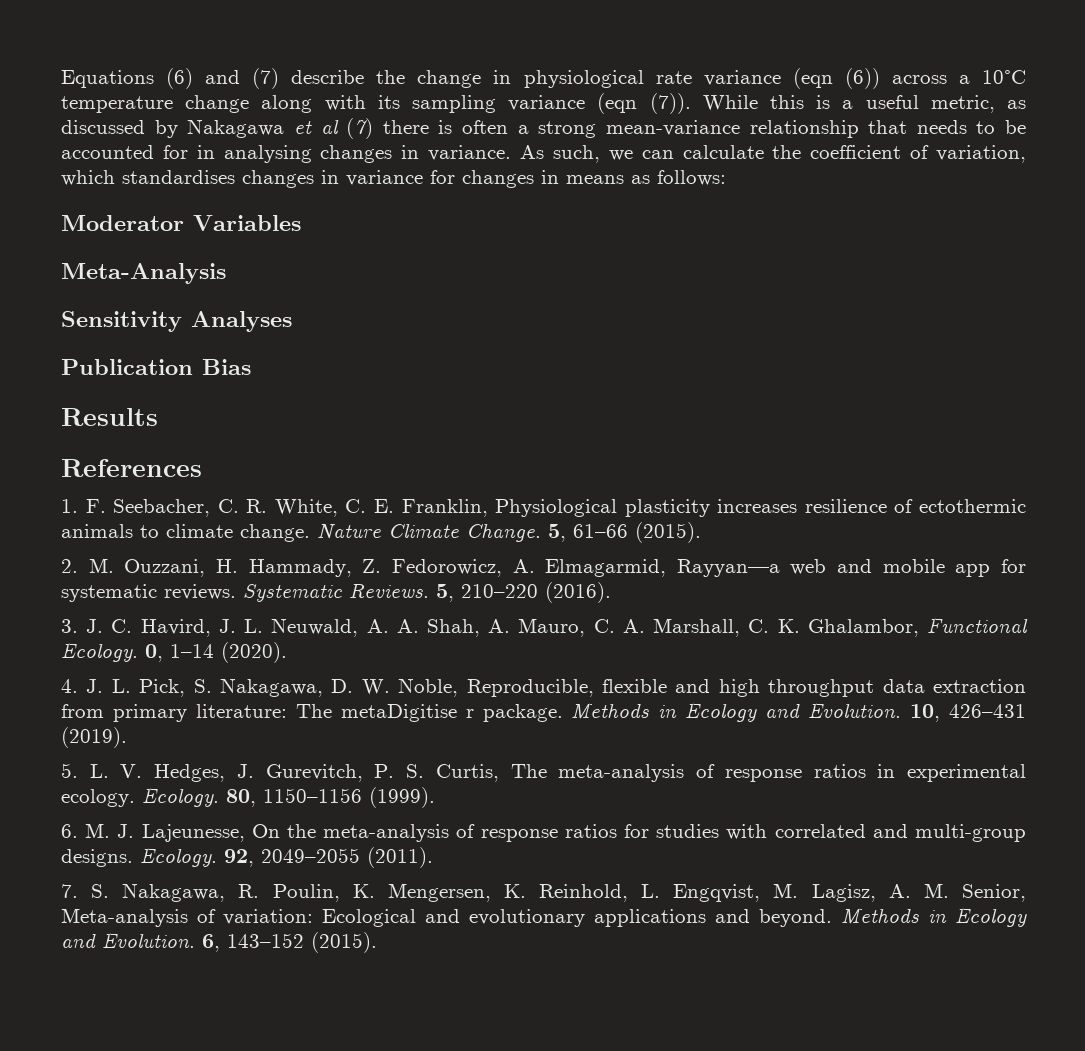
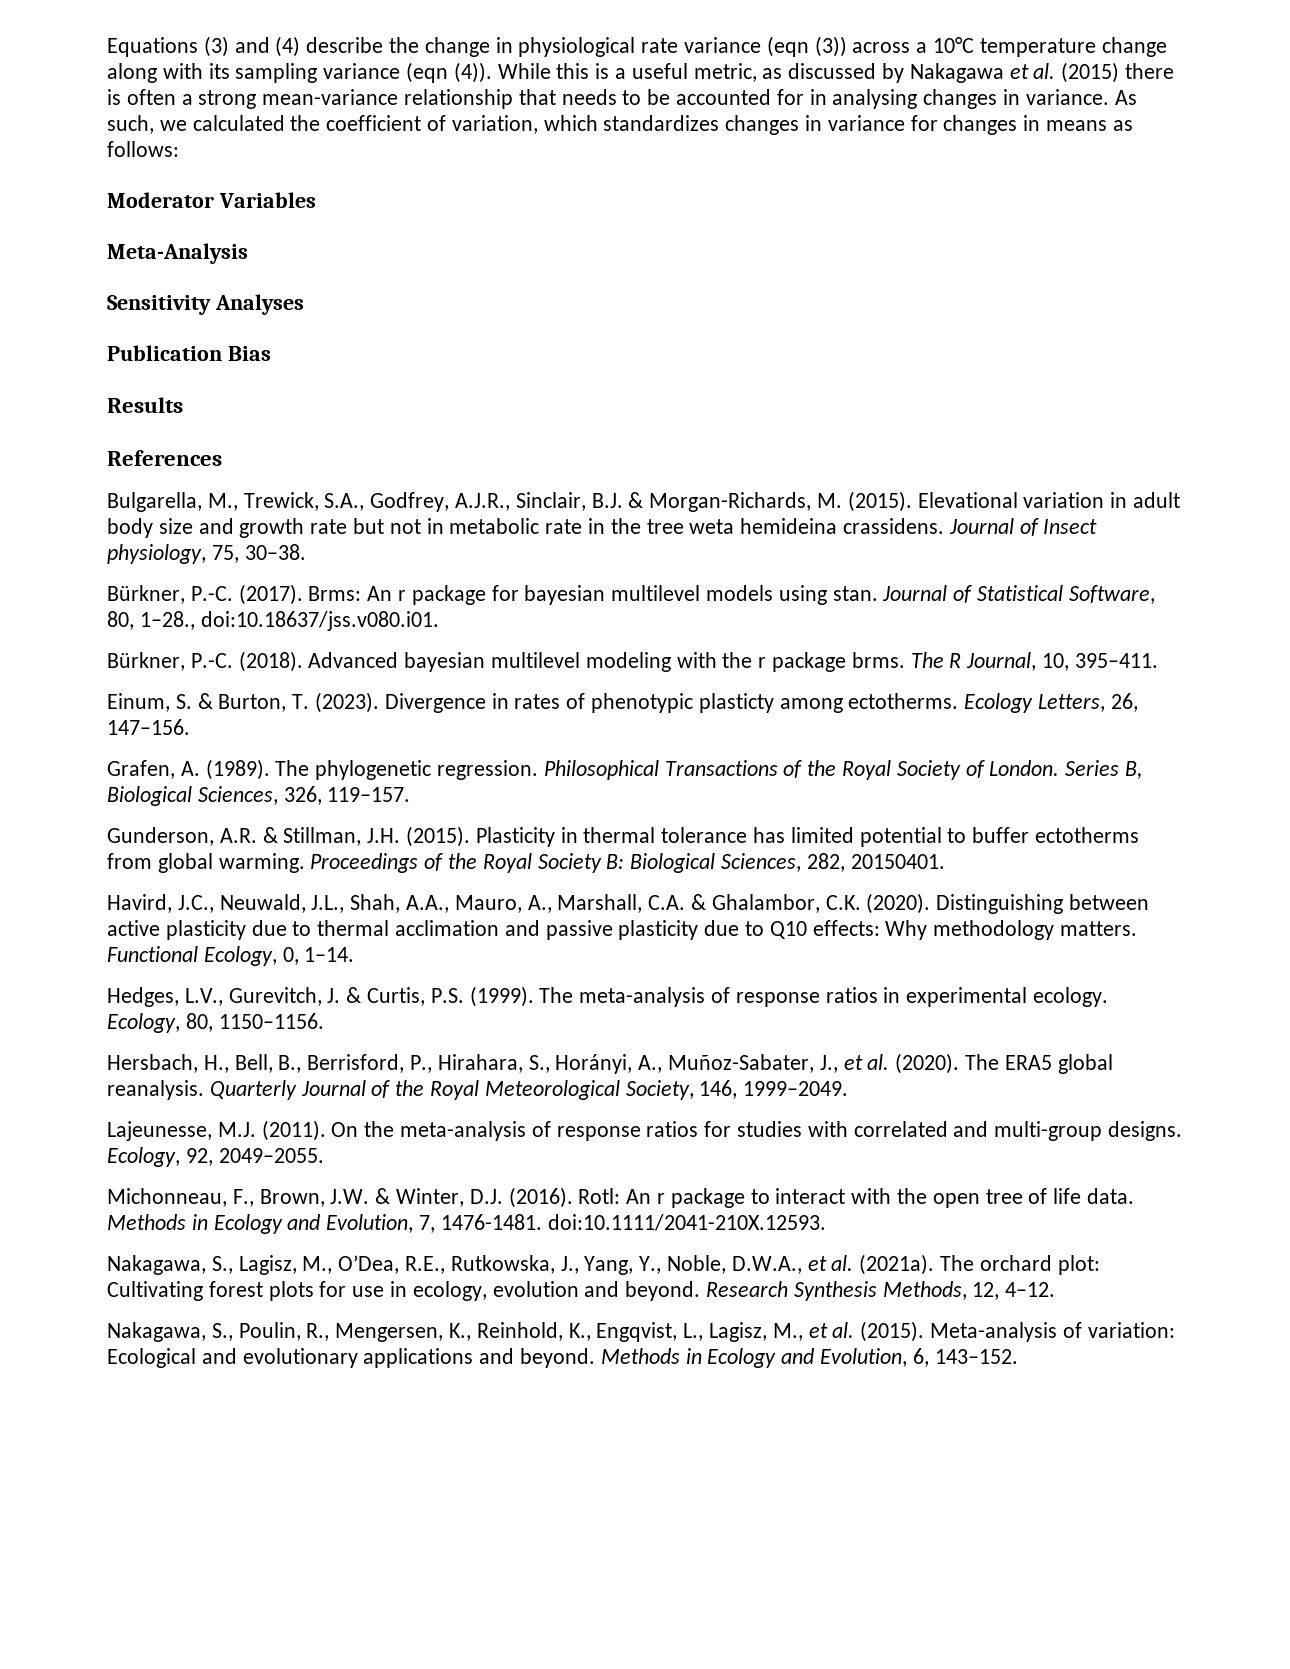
[166,68,280,89] (6) and (7) -> [203,36,301,57] (3) and (4)
[844,68,880,89] (6)) -> [814,36,847,57] (3))
[649,93,691,114] (7)). -> [453,62,492,83] (4)).
[320,118,374,139] al (7) -> [1033,62,1120,83] al. (2015)
[641,145,764,159] can calculate -> [192,115,285,131] calculated
[122,170,235,184] standardises -> [603,115,720,131] standardizes
[61,499,1026,517] [61,522,701,543] [61,558,1026,577] [61,582,611,603] [61,617,1028,637] [61,642,287,663] [61,678,1026,697] [61,702,1026,722] [61,727,127,748] [61,763,499,782] 1. F. Seebacher, C. R. White, C. E. Franklin, Physiological plasticity increases resilience of ectothermic animals to climate change. Nature Climate Change. 5, 61–66 (2015). // 2. M. Ouzzani, H. Hammady, Z. Fedorowicz, A. Elmagarmid, Rayyan—a web and mobile app for systematic reviews. Systematic Reviews. 5, 210–220 (2016). // 3. J. C. Havird, J. L. Neuwald, A. A. Shah, A. Mauro, C. A. Marshall, C. K. Ghalambor, Functional Ecology. 0, 1–14 (2020). // 4. J. L. Pick, S. Nakagawa, D. W. Noble, Reproducible, flexible and high throughput data extraction from primary literature: The metaDigitise r package. Methods in Ecology and Evolution. 10, 426–431 (2019). // 5. L. V. Hedges, J. Gurevitch, P. S. Curtis, -> [107,491,1181,512] [107,518,1098,538] [107,544,306,564] [107,584,1155,605] [107,611,439,631] [107,651,1158,672] [107,692,1138,713] [107,719,190,735] [107,759,1143,780] [107,786,411,806] [107,826,1140,847] [107,853,945,873] [107,893,1150,914] [107,920,1138,940] [107,946,355,966] [107,986,534,1007] Bulgarella, M., Trewick, S.A., Godfrey, A.J.R., Sinclair, B.J. & Morgan-Richards, M. (2015). Elevational variation in adult body size and growth rate but not in metabolic rate in the tree weta hemideina crassidens. Journal of Insect physiology, 75, 30–38. // Bürkner, P.-C. (2017). Brms: An r package for bayesian multilevel models using stan. Journal of Statistical Software, 80, 1–28., doi:10.18637/jss.v080.i01. // Bürkner, P.-C. (2018). Advanced bayesian multilevel modeling with the r package brms. The R Journal, 10, 395–411. // Einum, S. & Burton, T. (2023). Divergence in rates of phenotypic plasticty among ectotherms. Ecology Letters, 26, 147–156. // Grafen, A. (1989). The phylogenetic regression. Philosophical Transactions of the Royal Society of London. Series B, Biological Sciences, 326, 119–157. // Gunderson, A.R. & Stillman, J.H. (2015). Plasticity in thermal tolerance has limited potential to buffer ectotherms from global warming. Proceedings of the Royal Society B: Biological Sciences, 282, 20150401. // Havird, J.C., Neuwald, J.L., Shah, A.A., Mauro, A., Marshall, C.A. & Ghalambor, C.K. (2020). Distinguishing between active plasticity due to thermal acclimation and passive plasticity due to Q10 effects: Why methodology matters. Functional Ecology, 0, 1–14. // Hedges, L.V., Gurevitch, J. & Curtis, P.S. (1999).
[142,787,435,808] [61,823,245,842] Ecology. 80, 1150–1156 (1999). // 6. M. J. Lajeunesse, -> [107,1013,324,1033] [107,1053,1113,1074] [107,1080,849,1100] [107,1120,326,1141] Ecology, 80, 1150–1156. // Hersbach, H., Bell, B., Berrisford, P., Hirahara, S., Horányi, A., Muñoz-Sabater, J., et al. (2020). The ERA5 global reanalysis. Quarterly Journal of the Royal Meteorological Society, 146, 1999–2049. // Lajeunesse, M.J. (2011).
[140,847,433,868] [61,883,1026,902] Ecology. 92, 2049–2055 (2011). // 7. S. Nakagawa, R. Poulin, K. Mengersen, K. Reinhold, L. Engqvist, M. Lagisz, A. M. Senior, -> [107,1147,324,1167] [107,1187,1135,1208] [107,1214,826,1234] [107,1254,1100,1275] [107,1281,1056,1301] [107,1321,925,1342] Ecology, 92, 2049–2055. // Michonneau, F., Brown, J.W. & Winter, D.J. (2016). Rotl: An r package to interact with the open tree of life data. Methods in Ecology and Evolution, 7, 1476-1481. doi:10.1111/2041-210X.12593. // Nakagawa, S., Lagisz, M., O’Dea, R.E., Rutkowska, J., Yang, Y., Noble, D.W.A., et al. (2021a). The orchard plot: Cultivating forest plots for use in ecology, evolution and beyond. Research Synthesis Methods, 12, 4–12. // Nakagawa, S., Poulin, R., Mengersen, K., Reinhold, K., Engqvist, L., Lagisz, M., et al. (2015).
[102,932,377,953] Evolution. 6, 143–152 (2015). -> [820,1348,1018,1367] Evolution, 6, 143–152.

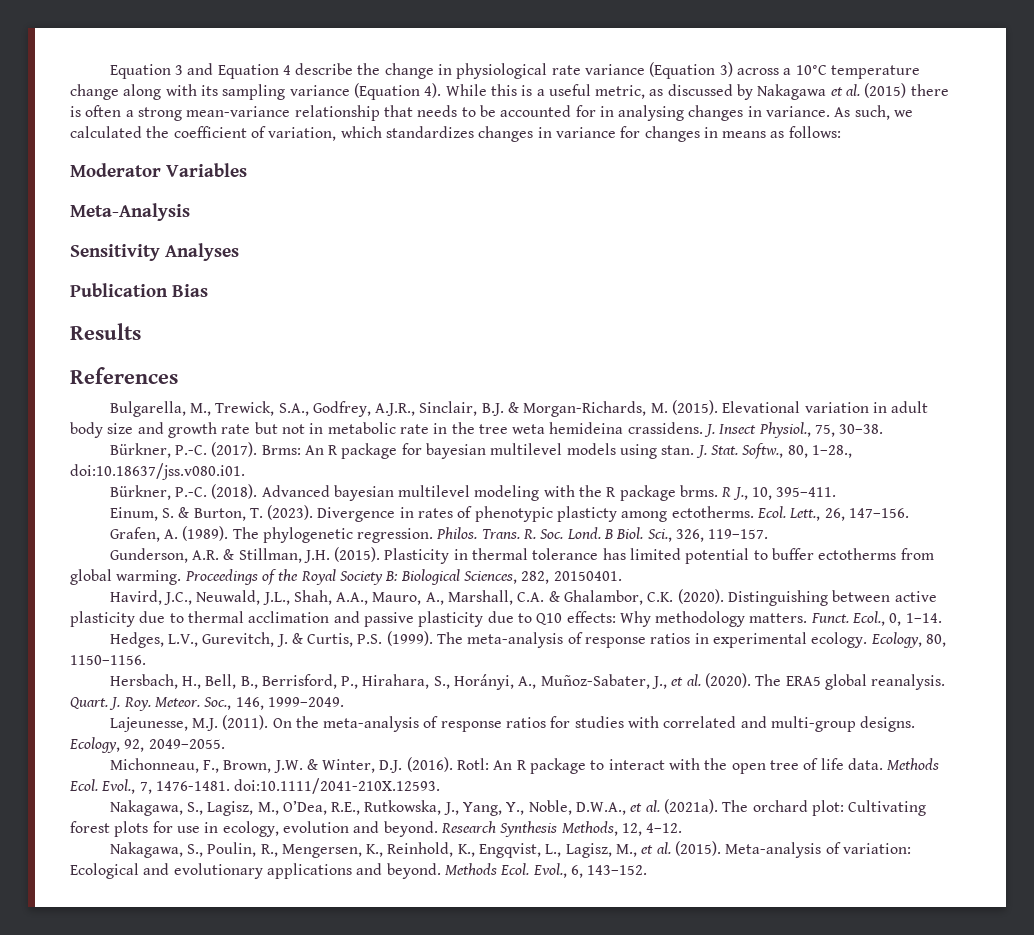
[107,36,301,57] Equations (3) and (4) -> [109,63,291,79] Equation 3 and Equation 4
[766,36,847,57] (eqn (3)) -> [649,62,733,79] (Equation 3)
[406,62,492,83] (eqn (4)). -> [353,83,442,100] (Equation 4).
[948,518,1098,536] [107,544,206,564] Journal of Insect physiology, -> [704,422,811,438] J. Insect Physiol.,
[398,590,407,601] r -> [328,445,339,455] R
[882,585,1155,604] Journal of Statistical Software, -> [695,443,784,459] J. Stat. Softw.,
[758,657,767,668] r -> [606,487,617,497] R
[910,652,1037,671] The R Journal, -> [721,487,748,500] R J.,
[964,693,1106,713] Ecology Letters, -> [757,506,821,521] Ecol. Lett.,
[543,760,1143,780] [107,786,278,806] Philosophical Transactions of the Royal Society of London. Series B, Biological Sciences, -> [436,527,672,542] Philos. Trans. R. Soc. Lond. B Biol. Sci.,
[107,946,277,966] Functional Ecology, -> [810,611,886,626] Funct. Ecol.,
[209,1080,694,1100] Quarterly Journal of the Royal Meteorological Society, -> [70,697,232,711] Quart. J. Roy. Meteor. Soc.,
[657,1193,666,1204] r -> [516,760,527,770] R
[191,1214,414,1234] in Ecology and Evolution, -> [69,779,136,794] Ecol. Evol.,
[685,1348,908,1368] in Ecology and Evolution, -> [500,863,567,878] Ecol. Evol.,

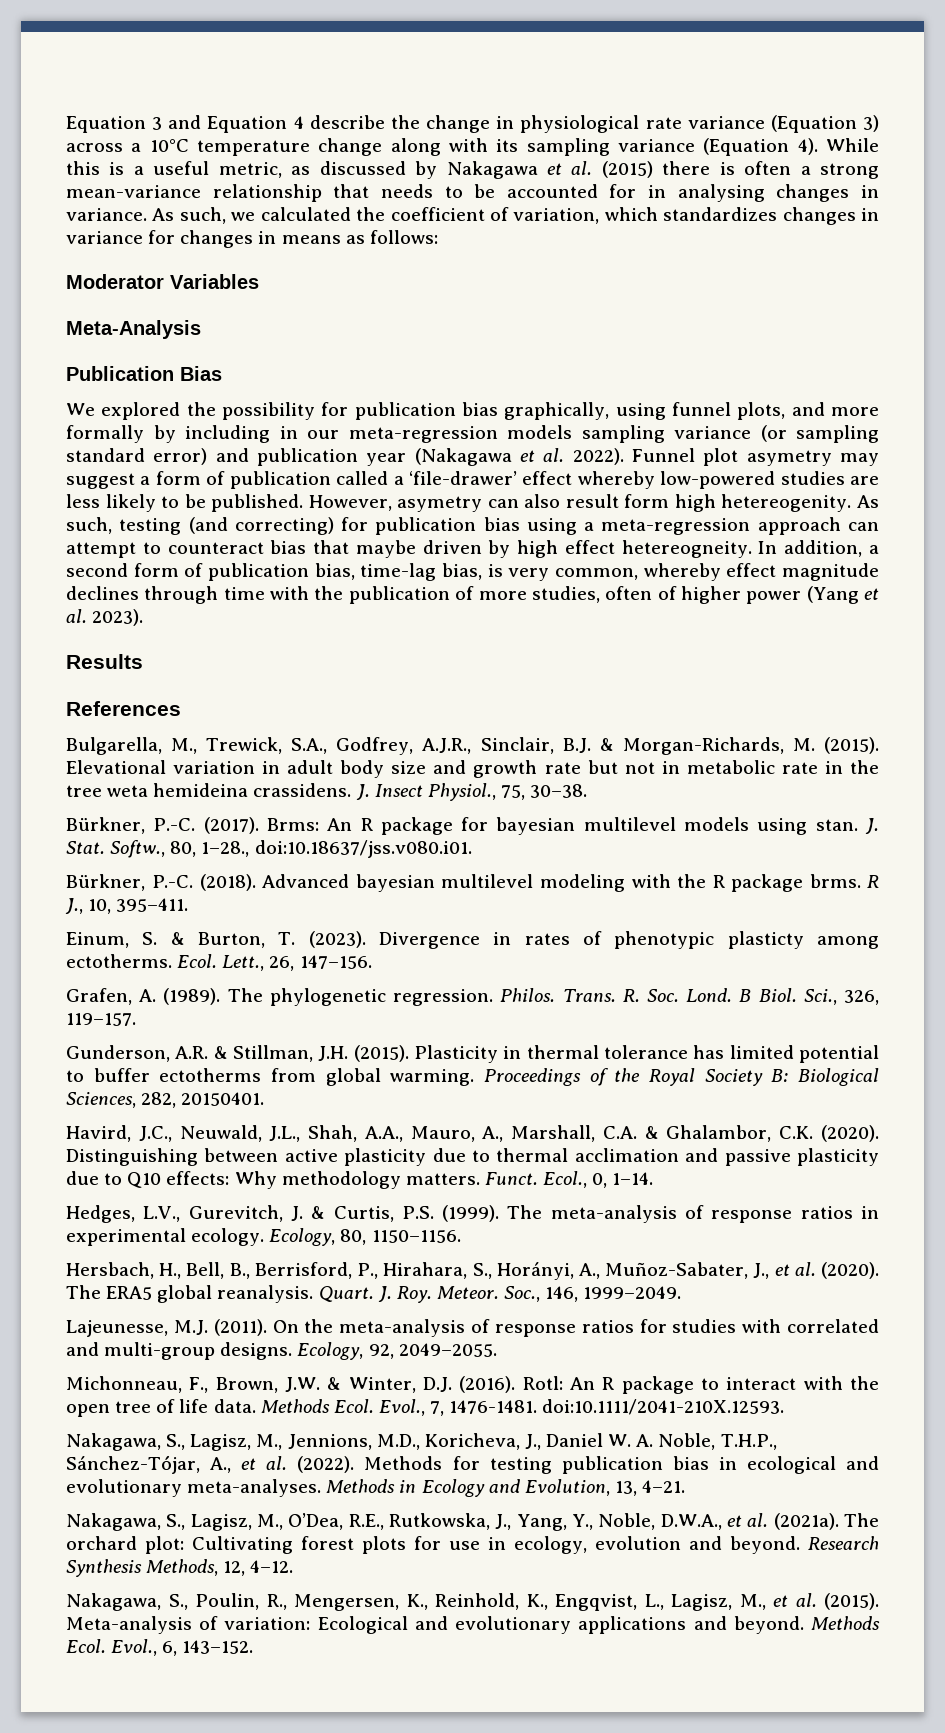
[70,243,239,261] // Sensitivity Analyses -> (201, 329) none
(208, 290) none -> [66,402,879,420] [66,425,879,443] [66,448,879,466] [66,471,880,489] [66,494,879,512] [66,517,879,535] [66,540,880,558] [66,563,880,581] [66,586,880,604] [66,609,144,626] // We explored the possibility for publication bias graphically, using funnel plots, and more formally by including in our meta-regression models sampling variance (or sampling standard error) and publication year (Nakagawa et al. 2022). Funnel plot asymetry may suggest a form of publication called a ‘file-drawer’ effect whereby low-powered studies are less likely to be published. However, asymetry can also result form high hetereogenity. As such, testing (and correcting) for publication bias using a meta-regression approach can attempt to counteract bias that maybe driven by high effect hetereogneity. In addition, a second form of publication bias, time-lag bias, is very common, whereby effect magnitude declines through time with the publication of more studies, often of higher power (Yang et al. 2023).
(441, 786) none -> [66,1433,777,1451] [66,1455,879,1474] [66,1479,686,1497] // Nakagawa, S., Lagisz, M., Jennions, M.D., Koricheva, J., Daniel W. A. Noble, T.H.P., Sánchez-Tójar, A., et al. (2022). Methods for testing publication bias in ecological and evolutionary meta-analyses. Methods in Ecology and Evolution, 13, 4–21.

